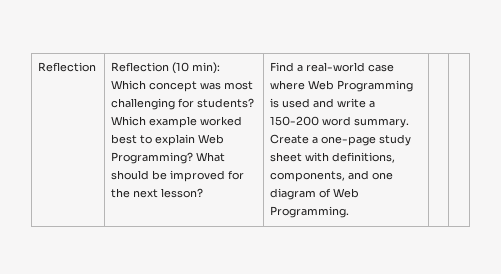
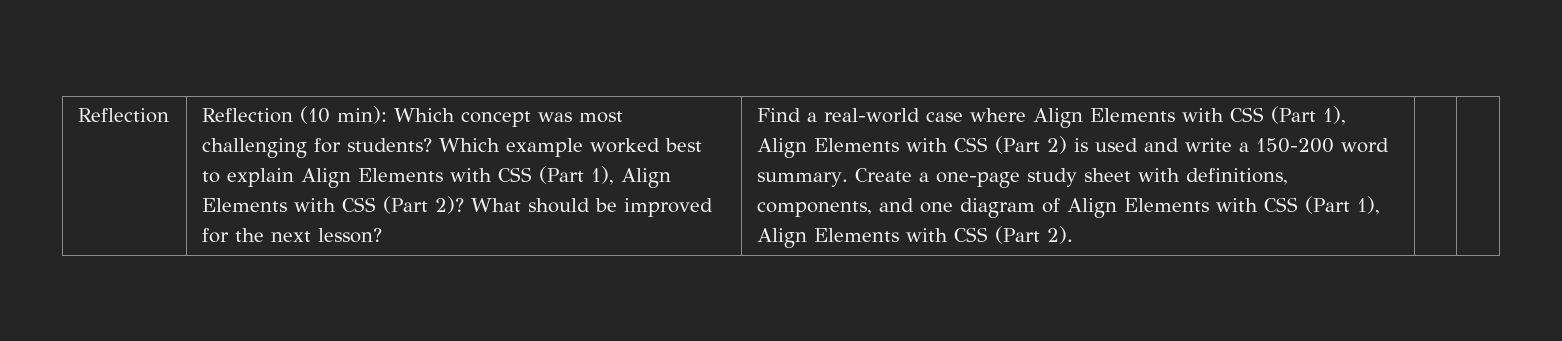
[198,134,225,144] [111,152,194,164] Web Programming? -> [301,166,671,188] [202,196,464,214] Align Elements with CSS (Part 1), Align Elements with CSS (Part 2)?
[308,80,414,92] Web Programming -> [1033,106,1346,128] [757,136,1067,158] Align Elements with CSS (Part 1), Align Elements with CSS (Part 2)
[333,188,360,198] [270,206,350,218] Web Programming. -> [1067,196,1380,218] [757,226,1073,248] Align Elements with CSS (Part 1), Align Elements with CSS (Part 2).

